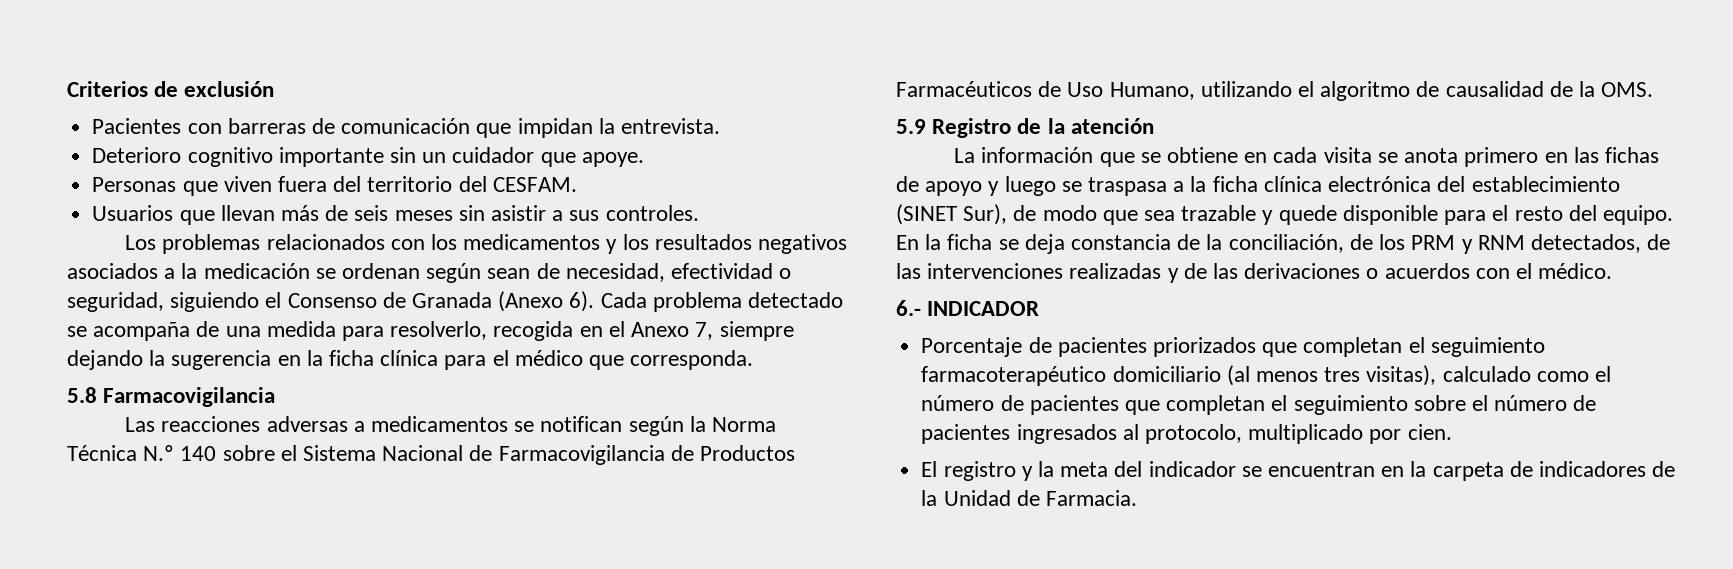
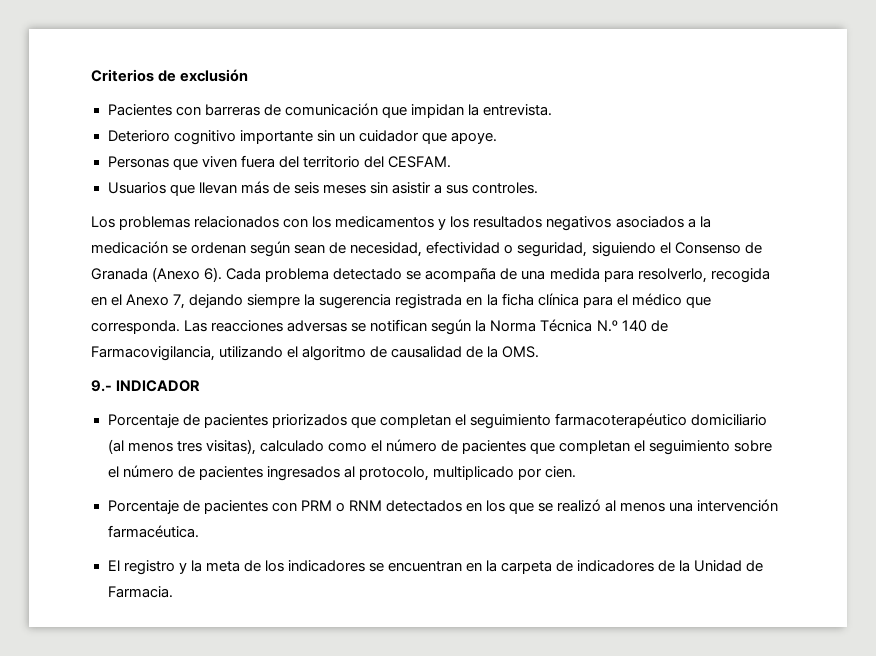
[719,321,794,341] [67,350,143,370] siempre dejando -> [189,294,301,308] dejando siempre
(272, 360) none -> [395,294,463,309] registrada
[67,387,276,407] // 5.8 Farmacovigilancia // -> (180, 327) none
[353,416,509,432] a medicamentos -> (348, 326) none
[222,445,796,465] [896,81,1195,100] sobre el Sistema Nacional de Farmacovigilancia de Productos Farmacéuticos de Uso Humano, -> [650,320,668,332] [91,346,215,361] de Farmacovigilancia,
[896,118,1154,138] [954,147,1659,167] [896,176,1620,196] [896,204,1673,225] [896,234,1671,254] [896,263,1613,283] [896,300,921,316] 5.9 Registro de la atención // La información que se obtiene en cada visita se anota primero en las fichas de apoyo y luego se traspasa a la ficha clínica electrónica del establecimiento (SINET Sur), de modo que sea trazable y quede disponible para el resto del equipo. En la ficha se deja constancia de la conciliación, de los PRM y RNM detectados, de las intervenciones realizadas y de las derivaciones o acuerdos con el médico. // 6.- -> [91,380,112,392] 9.-
(1452, 432) none -> [107,499,779,514] [107,525,199,538] // Porcentaje de pacientes con PRM o RNM detectados en los que se realizó al menos una intervención farmacéutica.
[1114,461,1236,477] del indicador -> [243,560,365,572] de los indicadores

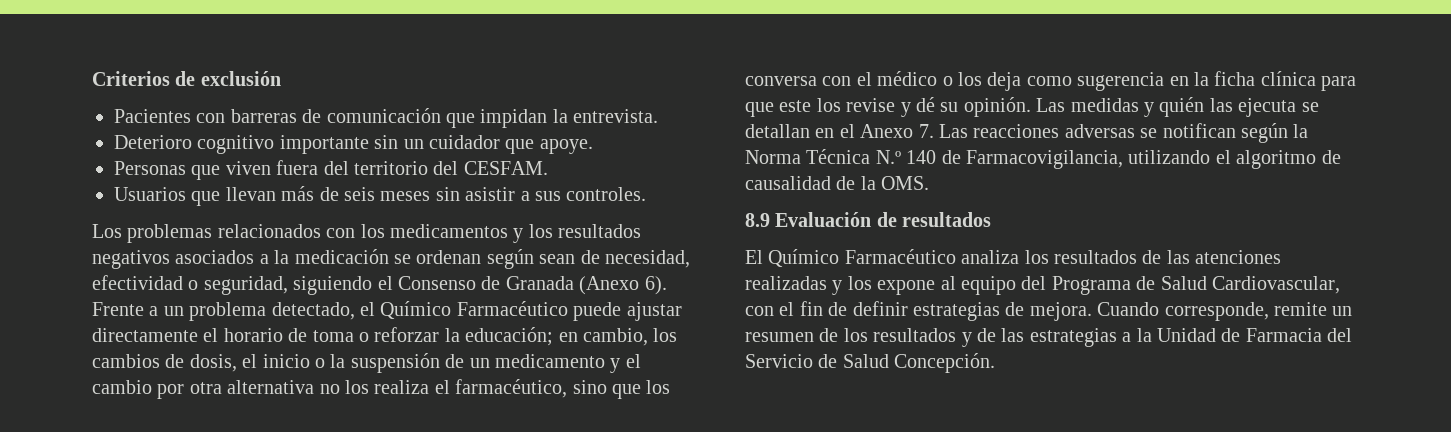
[226,268,770,283] [91,294,463,309] Cada problema detectado se acompaña de una medida para resolverlo, recogida en el Anexo 7, dejando siempre la sugerencia registrada -> [92,301,682,321] [92,327,678,346] [92,353,641,373] [92,379,671,399] [745,71,1165,91] Frente a un problema detectado, el Químico Farmacéutico puede ajustar directamente el horario de toma o reforzar la educación; en cambio, los cambios de dosis, el inicio o la suspensión de un medicamento y el cambio por otra alternativa no los realiza el farmacéutico, sino que los conversa con el médico o los deja como sugerencia
[616,293,711,308] [91,320,180,334] el médico que corresponda. -> [745,97,1319,117] [745,124,934,138] que este los revise y dé su opinión. Las medidas y quién las ejecuta se detallan en el Anexo 7.
[91,380,201,392] [107,413,767,429] [107,439,773,455] [107,465,576,481] [107,499,779,514] [107,525,199,538] [107,560,764,575] [107,586,173,598] 9.- INDICADOR // Porcentaje de pacientes priorizados que completan el seguimiento farmacoterapéutico domiciliario (al menos tres visitas), calculado como el número de pacientes que completan el seguimiento sobre el número de pacientes ingresados al protocolo, multiplicado por cien. // Porcentaje de pacientes con PRM o RNM detectados en los que se realizó al menos una intervención farmacéutica. // El registro y la meta de los indicadores se encuentran en la carpeta de indicadores de la Unidad de Farmacia. -> [745,212,992,227] [745,249,1282,267] [745,276,1340,295] [745,301,1353,321] [745,328,1353,347] [745,353,996,373] 8.9 Evaluación de resultados // El Químico Farmacéutico analiza los resultados de las atenciones realizadas y los expone al equipo del Programa de Salud Cardiovascular, con el fin de definir estrategias de mejora. Cuando corresponde, remite un resumen de los resultados y de las estrategias a la Unidad de Farmacia del Servicio de Salud Concepción.

